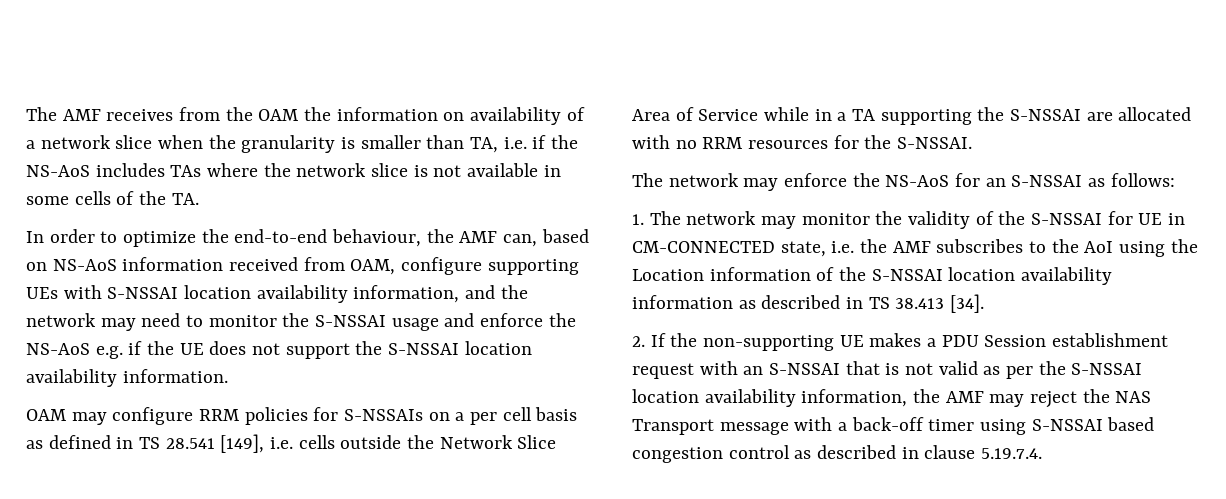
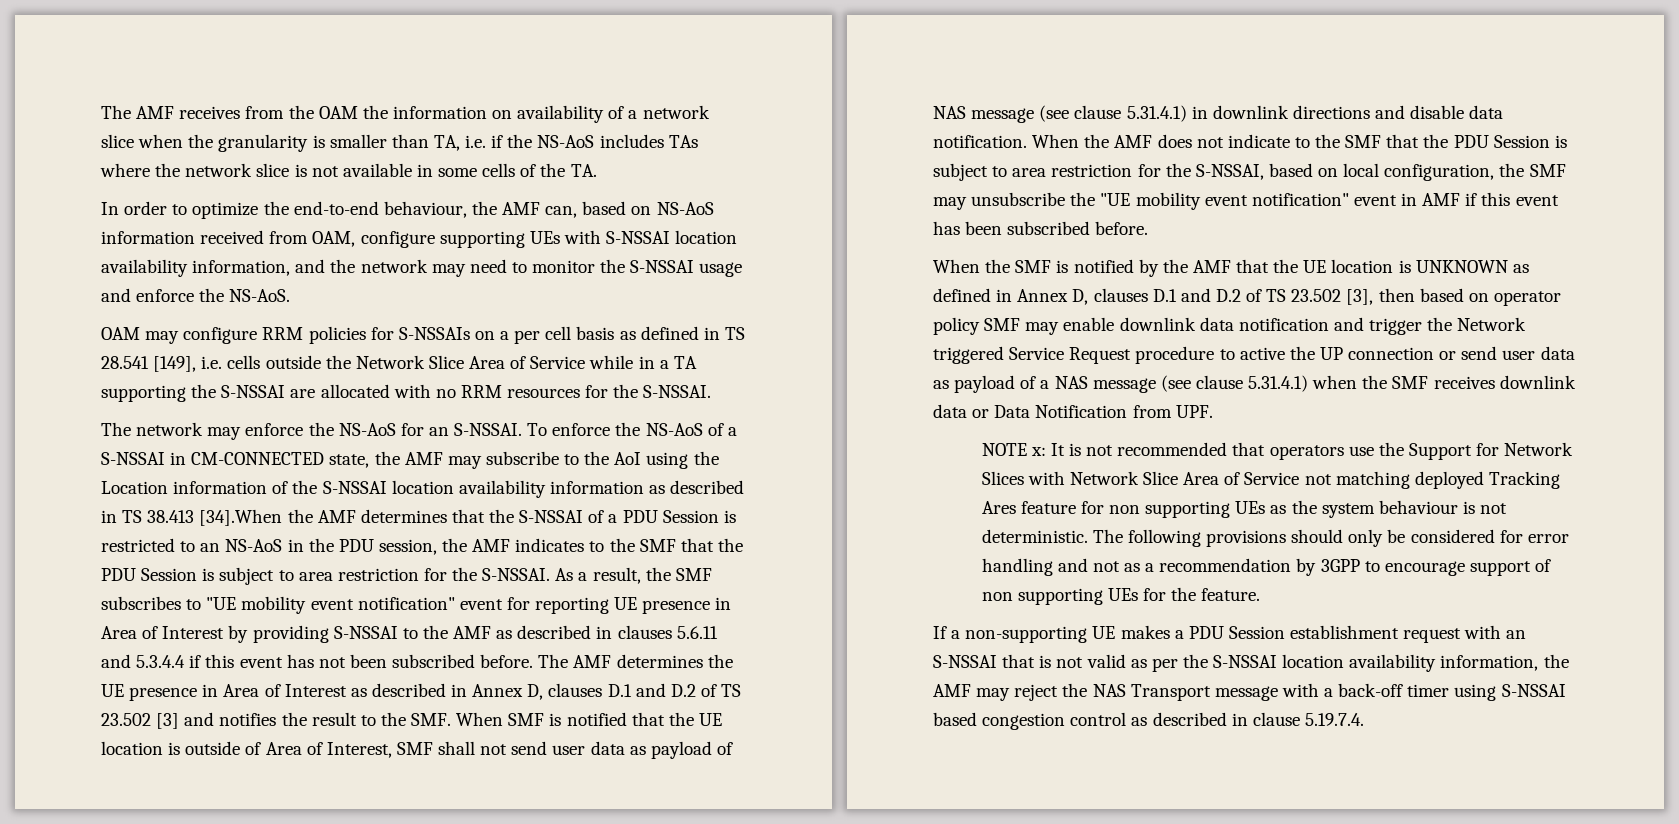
[26,341,532,359] [26,369,228,387] NS-AoS e.g. if the UE does not support the S-NSSAI location availability information. -> [229,289,291,302] NS-AoS.
[1011,173,1175,187] [632,211,1163,229] S-NSSAI as follows: // 1. The network may monitor the validity of the S-NSSAI for UE -> [454,422,737,436] [101,452,165,465] S-NSSAI. To enforce the NS-AoS of a S-NSSAI
[831,239,1024,253] i.e. the AMF subscribes -> [374,451,559,469] the AMF may subscribe
[950,294,985,313] [632,333,698,347] [34]. // 2. If the -> [199,509,736,526] [101,538,743,555] [101,567,712,585] [101,596,732,614] [101,625,718,643] [101,654,733,668] [101,683,742,701] [101,712,722,729] [101,741,733,759] [933,105,1504,123] [933,134,1567,148] [933,163,1566,181] [933,192,1559,210] [933,221,1149,235] [933,259,1529,277] [933,288,1561,306] [933,317,1527,335] [933,346,1575,364] [933,375,1576,393] [933,404,1213,418] [981,442,1574,460] [981,471,1560,489] [981,500,1508,518] [981,529,1569,547] [981,558,1552,576] [981,587,1261,605] [933,626,961,639] [34].When the AMF determines that the S-NSSAI of a PDU Session is restricted to an NS-AoS in the PDU session, the AMF indicates to the SMF that the PDU Session is subject to area restriction for the S-NSSAI. As a result, the SMF subscribes to "UE mobility event notification" event for reporting UE presence in Area of Interest by providing S-NSSAI to the AMF as described in clauses 5.6.11 and 5.3.4.4 if this event has not been subscribed before. The AMF determines the UE presence in Area of Interest as described in Annex D, clauses D.1 and D.2 of TS 23.502 [3] and notifies the result to the SMF. When SMF is notified that the UE location is outside of Area of Interest, SMF shall not send user data as payload of NAS message (see clause 5.31.4.1) in downlink directions and disable data notification. When the AMF does not indicate to the SMF that the PDU Session is subject to area restriction for the S-NSSAI, based on local configuration, the SMF may unsubscribe the "UE mobility event notification" event in AMF if this event has been subscribed before. // When the SMF is notified by the AMF that the UE location is UNKNOWN as defined in Annex D, clauses D.1 and D.2 of TS 23.502 [3], then based on operator policy SMF may enable downlink data notification and trigger the Network triggered Service Request procedure to active the UP connection or send user data as payload of a NAS message (see clause 5.31.4.1) when the SMF receives downlink data or Data Notification from UPF. // NOTE x: It is not recommended that operators use the Support for Network Slices with Network Slice Area of Service not matching deployed Tracking Ares feature for non supporting UEs as the system behaviour is not deterministic. The following provisions should only be considered for error handling and not as a recommendation by 3GPP to encourage support of non supporting UEs for the feature. // If a

